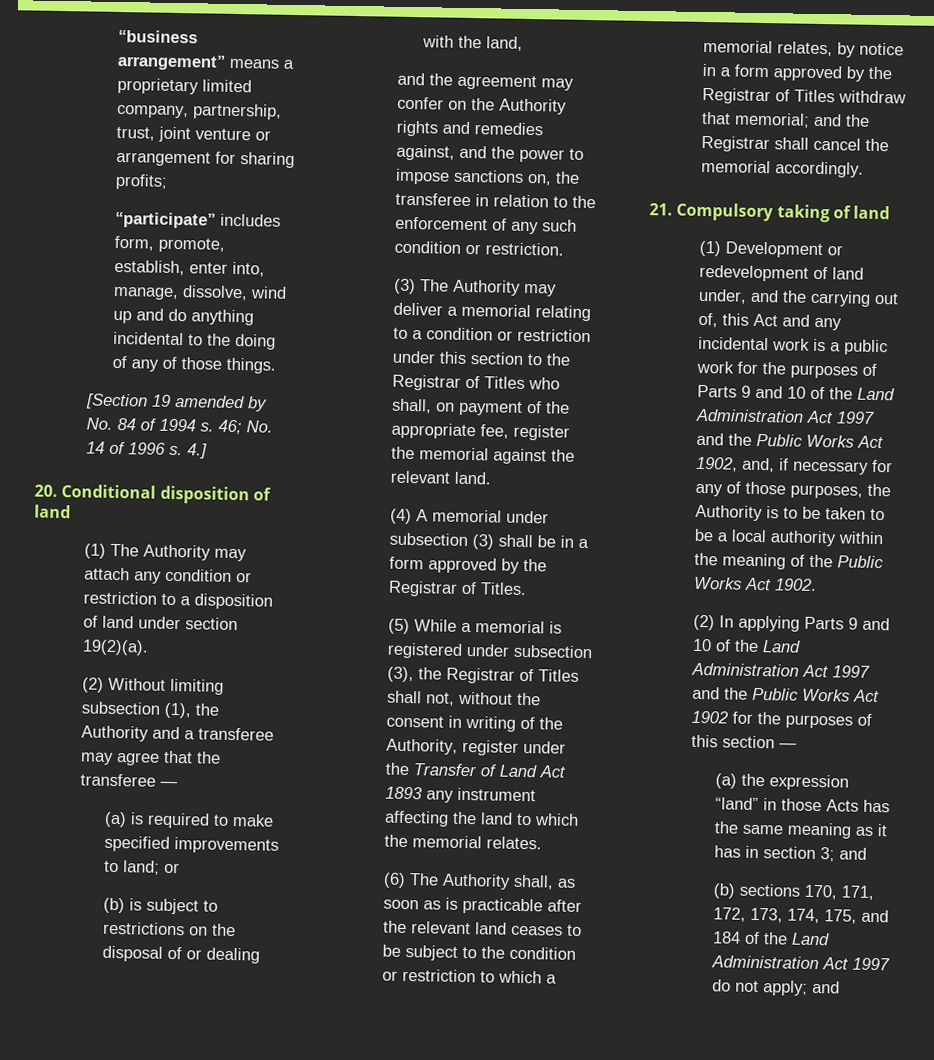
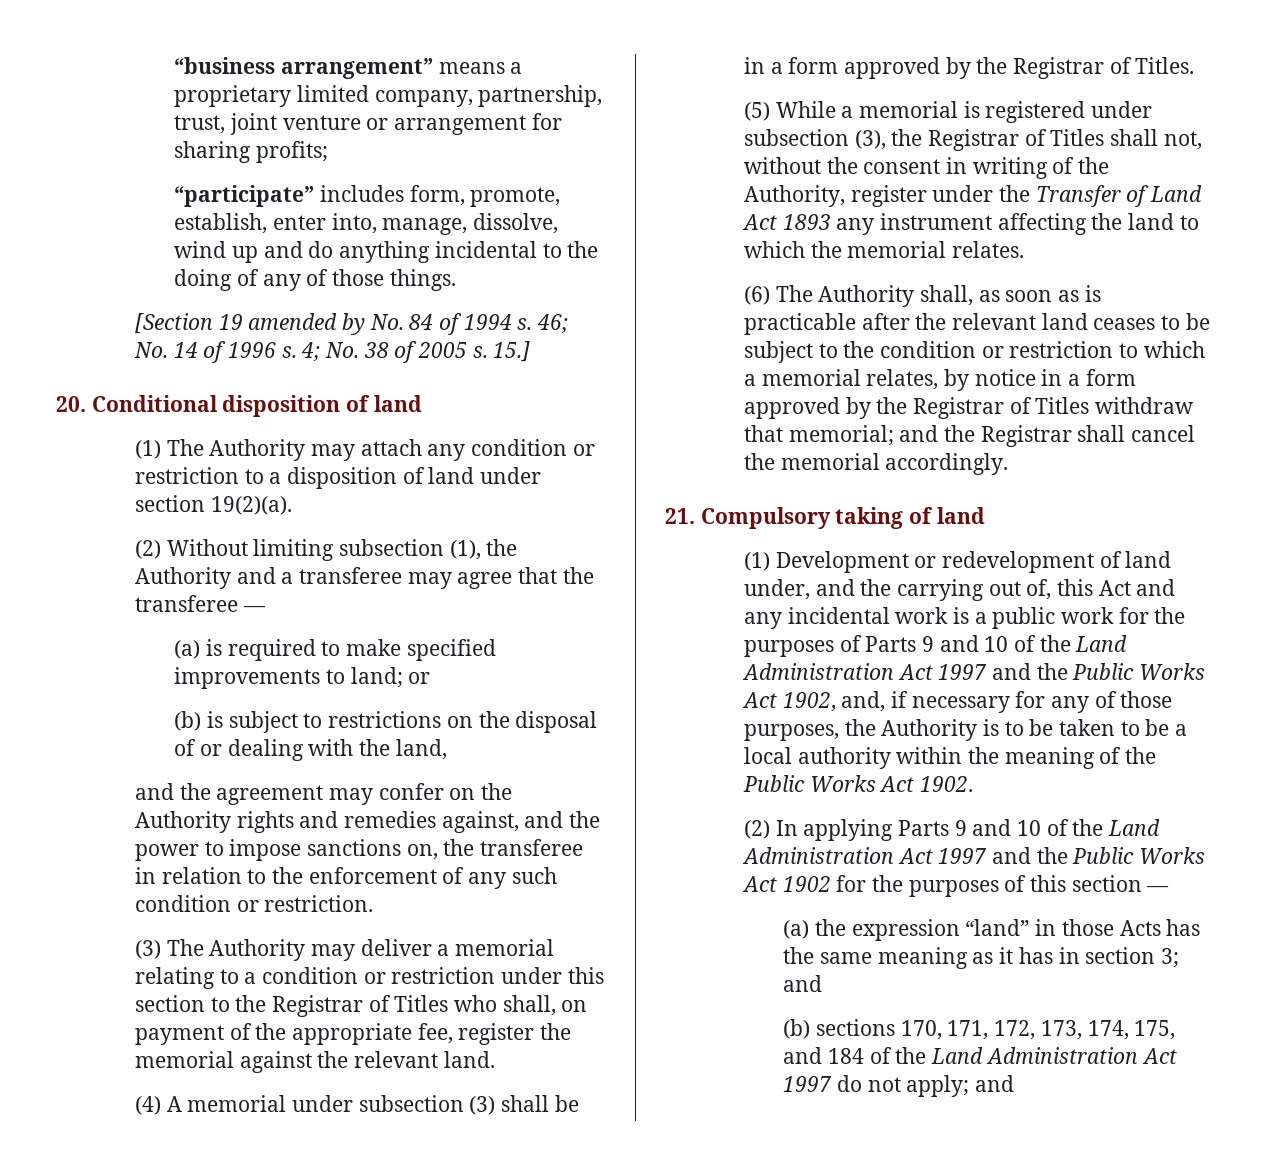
[186,443,207,459] 4.] -> [301,341,531,363] 4; No. 38 of 2005 s. 15.]

